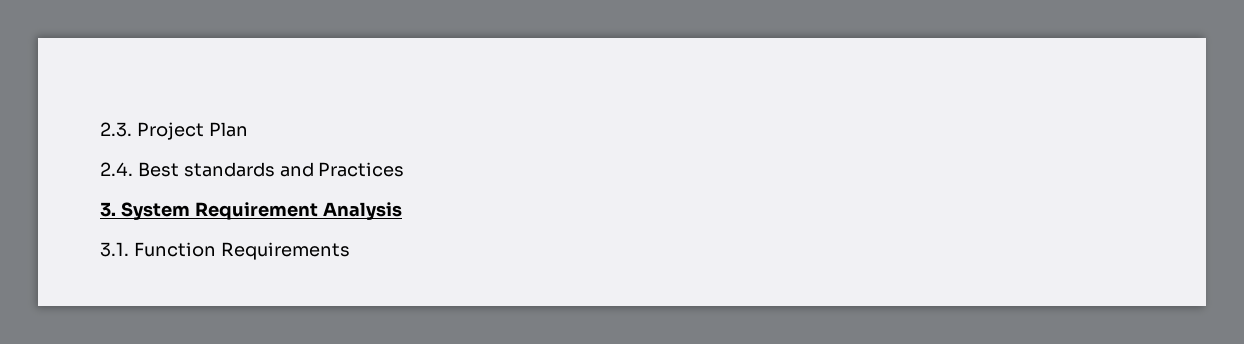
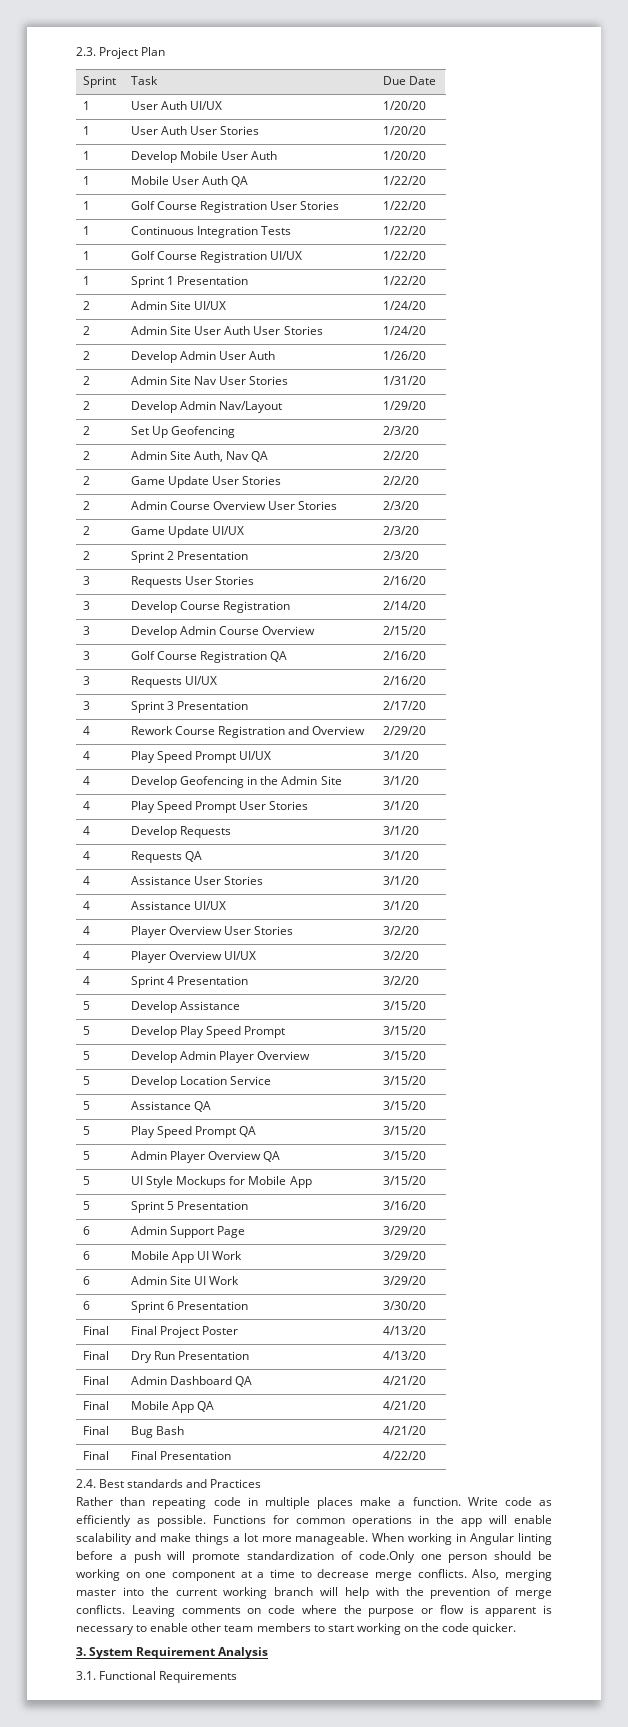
(248, 129) none -> [83,76,117,88] [131,76,159,85] [383,76,437,85] [83,101,91,110] [131,101,223,110] [383,101,427,110] [83,126,91,135] [131,126,260,135] [383,126,427,135] [83,151,91,160] [131,151,278,163] [383,151,427,160] [83,176,91,185] [131,176,249,187] [383,176,427,185] [83,201,91,210] [131,201,340,213] [383,201,427,210] [83,226,91,235] [131,226,292,238] [383,226,427,235] [83,251,91,260] [131,251,303,263] [383,251,427,260] [83,276,91,285] [131,276,249,288] [383,276,427,285] [83,301,91,310] [131,301,227,310] [383,301,427,310] [83,326,91,335] [131,326,323,335] [383,326,427,335] [83,351,91,360] [131,351,276,363] [383,351,427,360] [83,376,91,385] [131,376,289,385] [383,376,427,385] [83,401,91,410] [131,401,283,413] [383,401,427,410] [83,426,91,435] [131,426,236,438] [383,426,420,435] [83,451,91,460] [131,451,269,462] [383,451,420,460] [83,476,91,485] [131,476,282,488] [383,476,420,485] [83,501,91,510] [131,501,338,510] [383,501,420,510] [83,526,91,535] [131,526,245,538] [383,526,420,535] [83,551,91,560] [131,551,249,563] [383,551,420,560] [83,576,91,585] [131,576,255,588] [383,576,427,585] [83,601,91,610] [131,601,291,613] [383,601,427,610] [83,626,91,635] [131,626,316,638] [383,626,427,635] [83,651,91,660] [131,651,288,663] [383,651,427,660] [83,676,91,685] [131,676,218,688] [383,676,427,685] [83,701,91,710] [131,701,249,713] [383,701,427,710] [83,726,91,735] [131,726,366,738] [383,726,427,735] [83,751,91,760] [131,751,272,763] [383,751,420,760] [83,776,91,785] [131,776,342,788] [383,776,420,785] [83,801,91,810] [131,801,309,813] [383,801,420,810] [83,826,91,835] [131,826,232,838] [383,826,420,835] [83,851,91,860] [131,851,203,863] [383,851,420,860] [83,876,91,885] [131,876,264,885] [383,876,420,885] [83,901,91,910] [131,901,227,910] [383,901,420,910] [83,926,91,935] [131,926,294,938] [383,926,420,935] [83,951,91,960] [131,951,257,963] [383,951,420,960] [83,976,91,985] [131,976,249,988] [383,976,420,985] [83,1001,91,1010] [131,1001,241,1013] [383,1001,427,1010] [83,1026,91,1035] [131,1026,286,1038] [383,1026,427,1035] [83,1051,91,1060] [131,1051,311,1063] [383,1051,427,1060] [83,1076,91,1085] [131,1076,272,1088] [383,1076,427,1085] [83,1101,91,1110] [131,1101,212,1112] [383,1101,427,1110] [83,1126,91,1135] [131,1126,257,1138] [383,1126,427,1135] [83,1151,91,1160] [131,1151,281,1163] [383,1151,427,1160] [83,1176,91,1185] [131,1176,312,1188] [383,1176,427,1185] [83,1201,91,1210] [131,1201,249,1213] [383,1201,427,1210] [83,1226,91,1235] [131,1226,246,1238] [383,1226,427,1235] [83,1251,91,1260] [131,1251,243,1263] [383,1251,427,1260] [83,1276,91,1285] [131,1276,240,1285] [383,1276,427,1285] [83,1301,91,1310] [131,1301,249,1313] [383,1301,427,1310] [83,1326,110,1335] [131,1326,239,1338] [383,1326,427,1335] [83,1351,110,1360] [131,1351,250,1363] [383,1351,427,1360] [83,1376,110,1385] [131,1376,253,1387] [383,1376,427,1385] [83,1401,110,1410] [131,1401,215,1413] [383,1401,427,1410] [83,1426,110,1435] [131,1426,185,1438] [383,1426,427,1435] [83,1451,110,1460] [131,1451,232,1460] [383,1451,427,1460] // Sprint | Task | Due Date // 1 | User Auth UI/UX | 1/20/20 // 1 | User Auth User Stories | 1/20/20 // 1 | Develop Mobile User Auth | 1/20/20 // 1 | Mobile User Auth QA | 1/22/20 // 1 | Golf Course Registration User Stories | 1/22/20 // 1 | Continuous Integration Tests | 1/22/20 // 1 | Golf Course Registration UI/UX | 1/22/20 // 1 | Sprint 1 Presentation | 1/22/20 // 2 | Admin Site UI/UX | 1/24/20 // 2 | Admin Site User Auth User Stories | 1/24/20 // 2 | Develop Admin User Auth | 1/26/20 // 2 | Admin Site Nav User Stories | 1/31/20 // 2 | Develop Admin Nav/Layout | 1/29/20 // 2 | Set Up Geofencing | 2/3/20 // 2 | Admin Site Auth, Nav QA | 2/2/20 // 2 | Game Update User Stories | 2/2/20 // 2 | Admin Course Overview User Stories | 2/3/20 // 2 | Game Update UI/UX | 2/3/20 // 2 | Sprint 2 Presentation | 2/3/20 // 3 | Requests User Stories | 2/16/20 // 3 | Develop Course Registration | 2/14/20 // 3 | Develop Admin Course Overview | 2/15/20 // 3 | Golf Course Registration QA | 2/16/20 // 3 | Requests UI/UX | 2/16/20 // 3 | Sprint 3 Presentation | 2/17/20 // 4 | Rework Course Registration and Overview | 2/29/20 // 4 | Play Speed Prompt UI/UX | 3/1/20 // 4 | Develop Geofencing in the Admin Site | 3/1/20 // 4 | Play Speed Prompt User Stories | 3/1/20 // 4 | Develop Requests | 3/1/20 // 4 | Requests QA | 3/1/20 // 4 | Assistance User Stories | 3/1/20 // 4 | Assistance UI/UX | 3/1/20 // 4 | Player Overview User Stories | 3/2/20 // 4 | Player Overview UI/UX | 3/2/20 // 4 | Sprint 4 Presentation | 3/2/20 // 5 | Develop Assistance | 3/15/20 // 5 | Develop Play Speed Prompt | 3/15/20 // 5 | Develop Admin Player Overview | 3/15/20 // 5 | Develop Location Service | 3/15/20 // 5 | Assistance QA | 3/15/20 // 5 | Play Speed Prompt QA | 3/15/20 // 5 | Admin Player Overview QA | 3/15/20 // 5 | UI Style Mockups for Mobile App | 3/15/20 // 5 | Sprint 5 Presentation | 3/16/20 // 6 | Admin Support Page | 3/29/20 // 6 | Mobile App UI Work | 3/29/20 // 6 | Admin Site UI Work | 3/29/20 // 6 | Sprint 6 Presentation | 3/30/20 // Final | Final Project Poster | 4/13/20 // Final | Dry Run Presentation | 4/13/20 // Final | Admin Dashboard QA | 4/21/20 // Final | Mobile App QA | 4/21/20 // Final | Bug Bash | 4/21/20 // Final | Final Presentation | 4/22/20
(405, 169) none -> [76,1497,552,1509] [76,1515,552,1527] [76,1533,552,1545] [76,1551,552,1563] [76,1569,552,1581] [76,1587,552,1599] [76,1605,552,1617] [76,1623,517,1635] // Rather than repeating code in multiple places make a function. Write code as efficiently as possible. Functions for common operations in the app will enable scalability and make things a lot more manageable. When working in Angular linting before a push will promote standardization of code.Only one person should be working on one component at a time to decrease merge conflicts. Also, merging master into the current working branch will help with the prevention of merge conflicts. Leaving comments on code where the purpose or flow is apparent is necessary to enable other team members to start working on the code quicker.
[133,242,216,257] Function -> [99,1671,157,1680] Functional

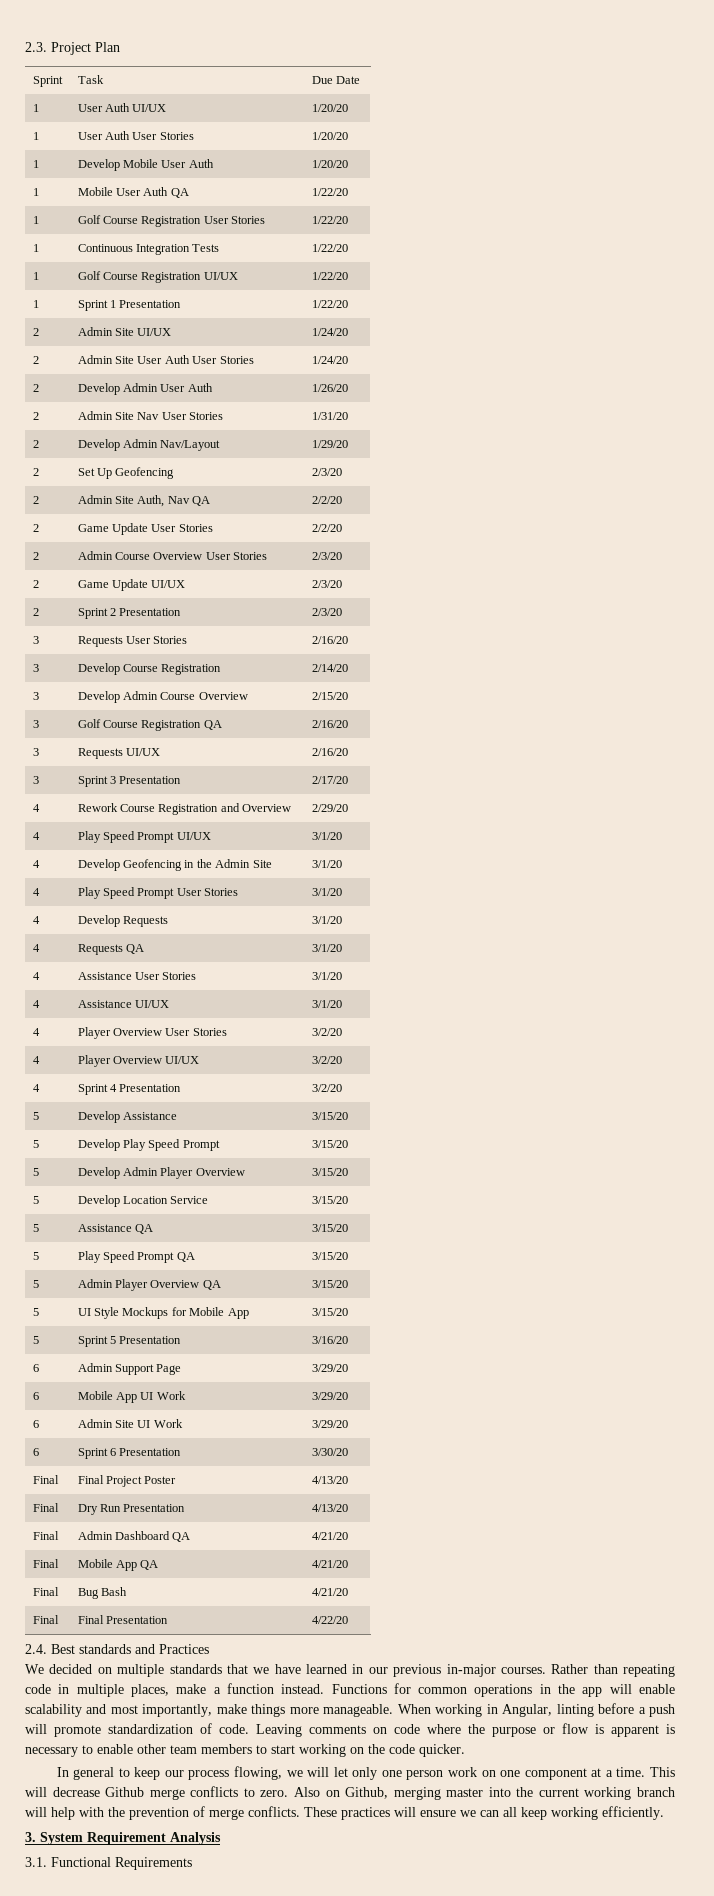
(262, 1483) none -> [25,1664,546,1677] We decided on multiple standards that we have learned in our previous in-major courses.
[316,1497,353,1509] places -> [130,1684,169,1697] places,
[412,1497,552,1506] [76,1515,206,1527] function. Write code as efficiently as possible. -> [226,1683,325,1694] function instead.
[159,1533,258,1545] make things a lot -> [110,1704,286,1717] most importantly, make things
[470,1533,515,1545] Angular -> [502,1704,553,1717] Angular,
[358,1551,552,1563] [76,1569,552,1581] [76,1587,552,1599] [76,1605,125,1614] code.Only one person should be working on one component at a time to decrease merge conflicts. Also, merging master into the current working branch will help with the prevention of merge conflicts. -> [219,1724,249,1734] code.
(517, 1629) none -> [56,1766,676,1780] [25,1786,675,1800] [25,1806,664,1820] // In general to keep our process flowing, we will let only one person work on one component at a time. This will decrease Github merge conflicts to zero. Also on Github, merging master into the current working branch will help with the prevention of merge conflicts. These practices will ensure we can all keep working efficiently.

